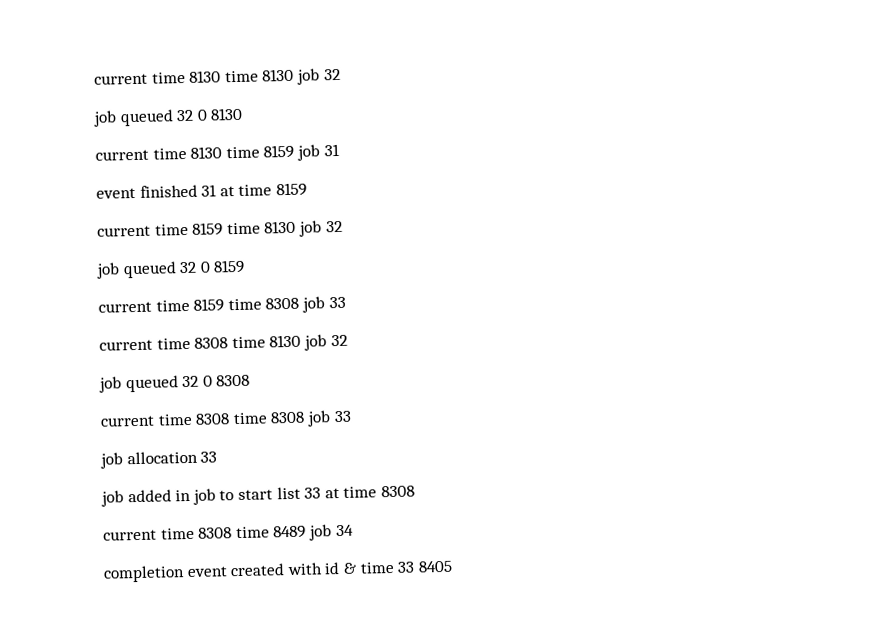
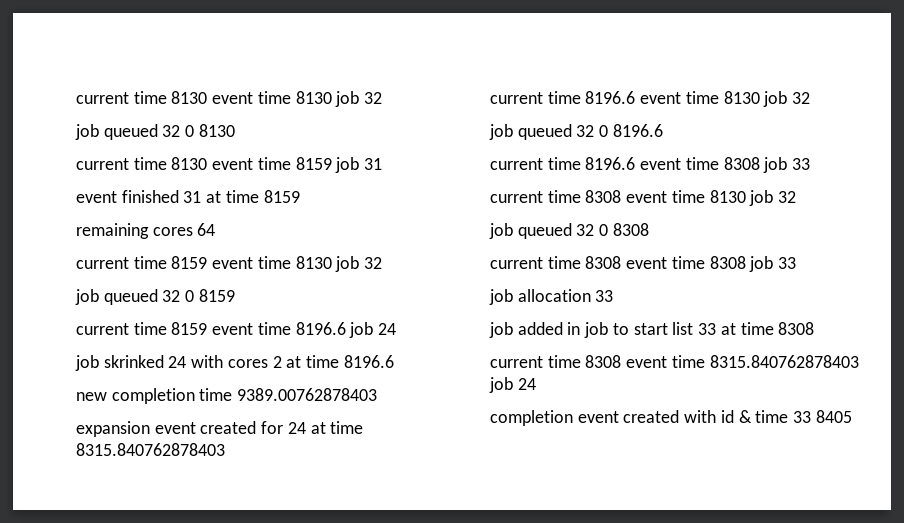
[94,70,222,85] current time 8130 -> [76,91,254,104] current time 8130 event
(223, 152) none -> [212,158,254,170] event
[97,222,224,237] // current time 8159 -> [76,223,216,239] [76,256,254,269] // remaining cores 64 // current time 8159 event
(225, 305) none -> [212,322,397,338] [75,355,394,371] [76,388,378,404] [76,421,364,437] [76,443,225,456] [490,91,811,107] [489,124,663,140] [490,157,682,170] event time 8196.6 job 24 // job skrinked 24 with cores 2 at time 8196.6 // new completion time 9389.00762878403 // expansion event created for 24 at time 8315.840762878403 // current time 8196.6 event time 8130 job 32 // job queued 32 0 8196.6 // current time 8196.6 event
(229, 343) none -> [626,191,668,203] event
(231, 419) none -> [626,257,668,269] event
[235,524,354,541] time 8489 job 34 -> [626,355,859,368] [489,377,536,393] event time 8315.840762878403 job 24

